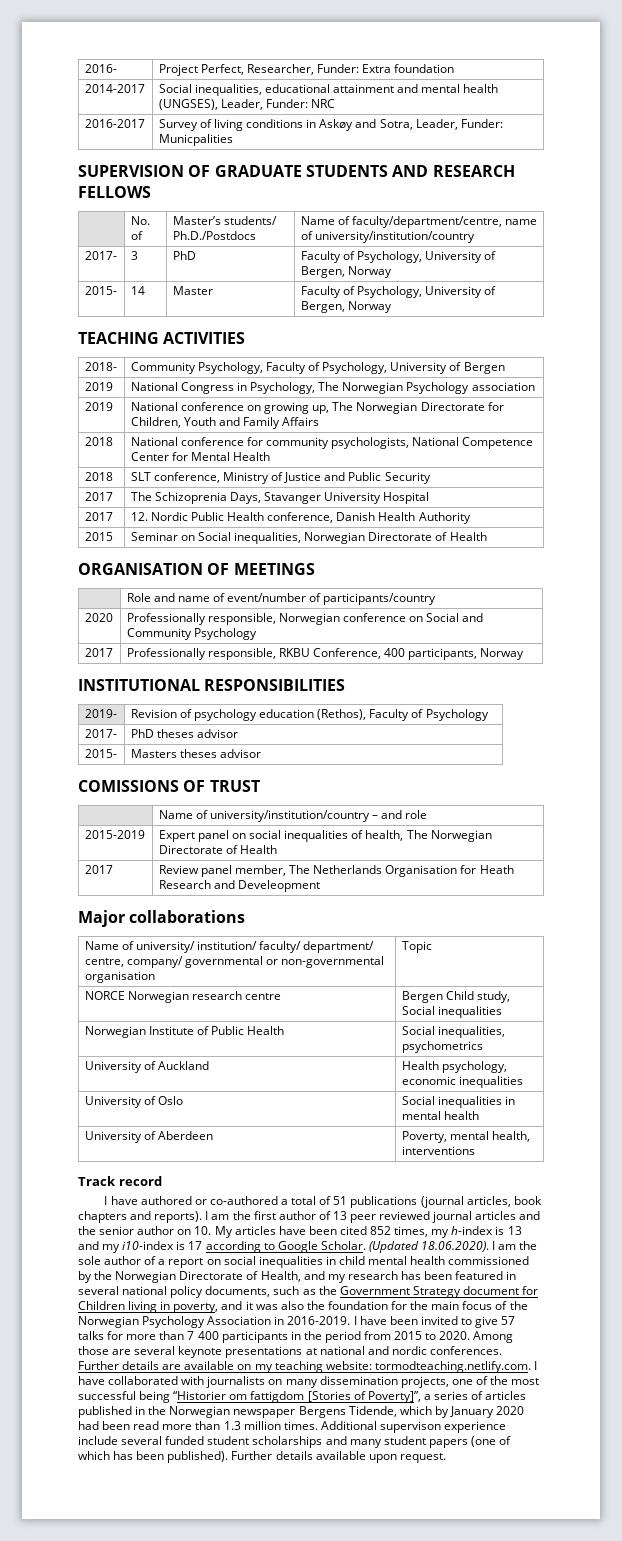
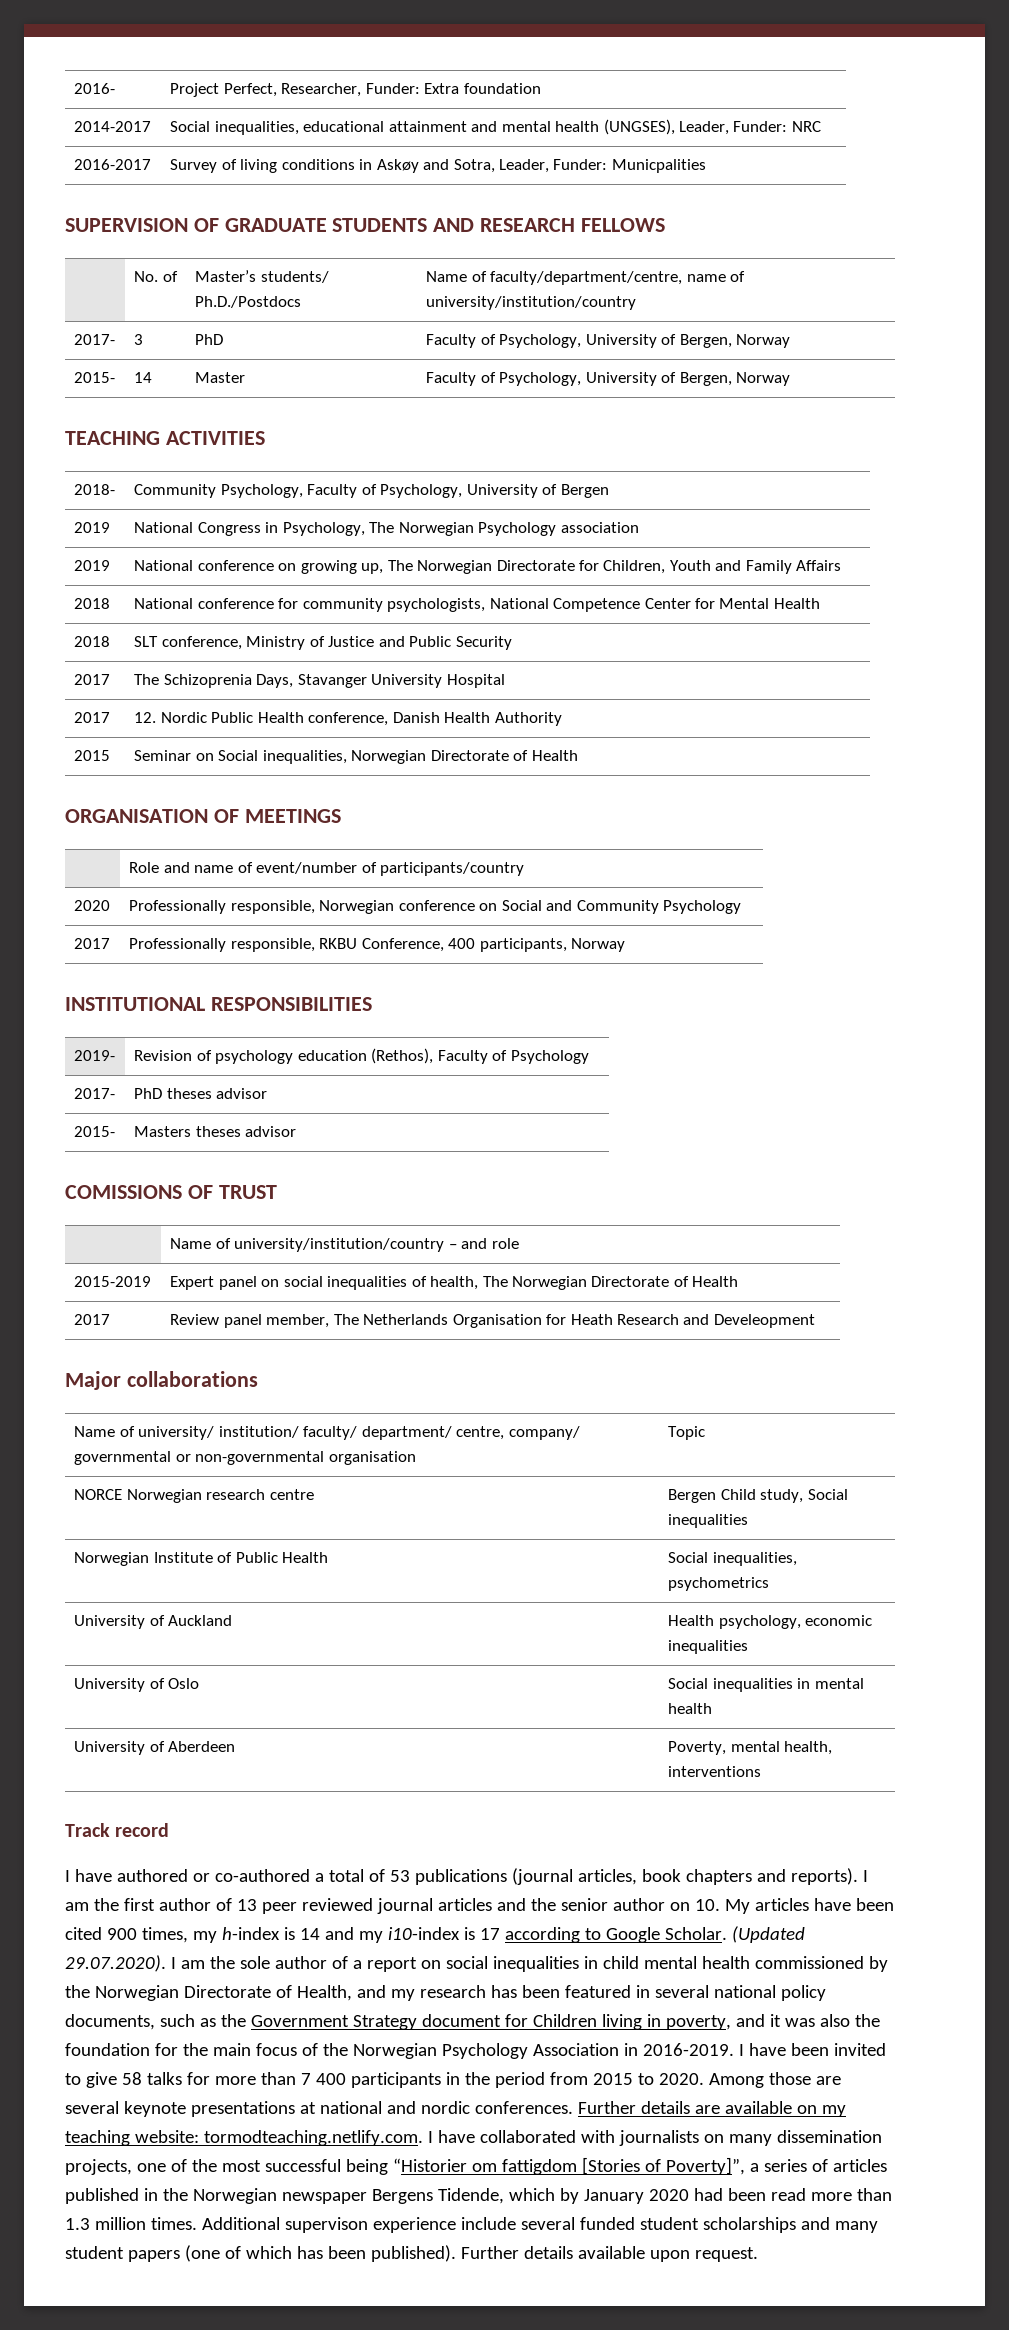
[333,1196,348,1205] 51 -> [389,1870,410,1882] 53
[370,1226,392,1235] 852 -> [106,1928,137,1940] 900
[507,1226,522,1235] 13 -> [299,1928,320,1940] 14
[421,1241,490,1252] 18.06.2020). -> [65,1955,166,1972] 29.07.2020).
[501,1316,516,1325] 57 -> [121,2072,142,2085] 58

